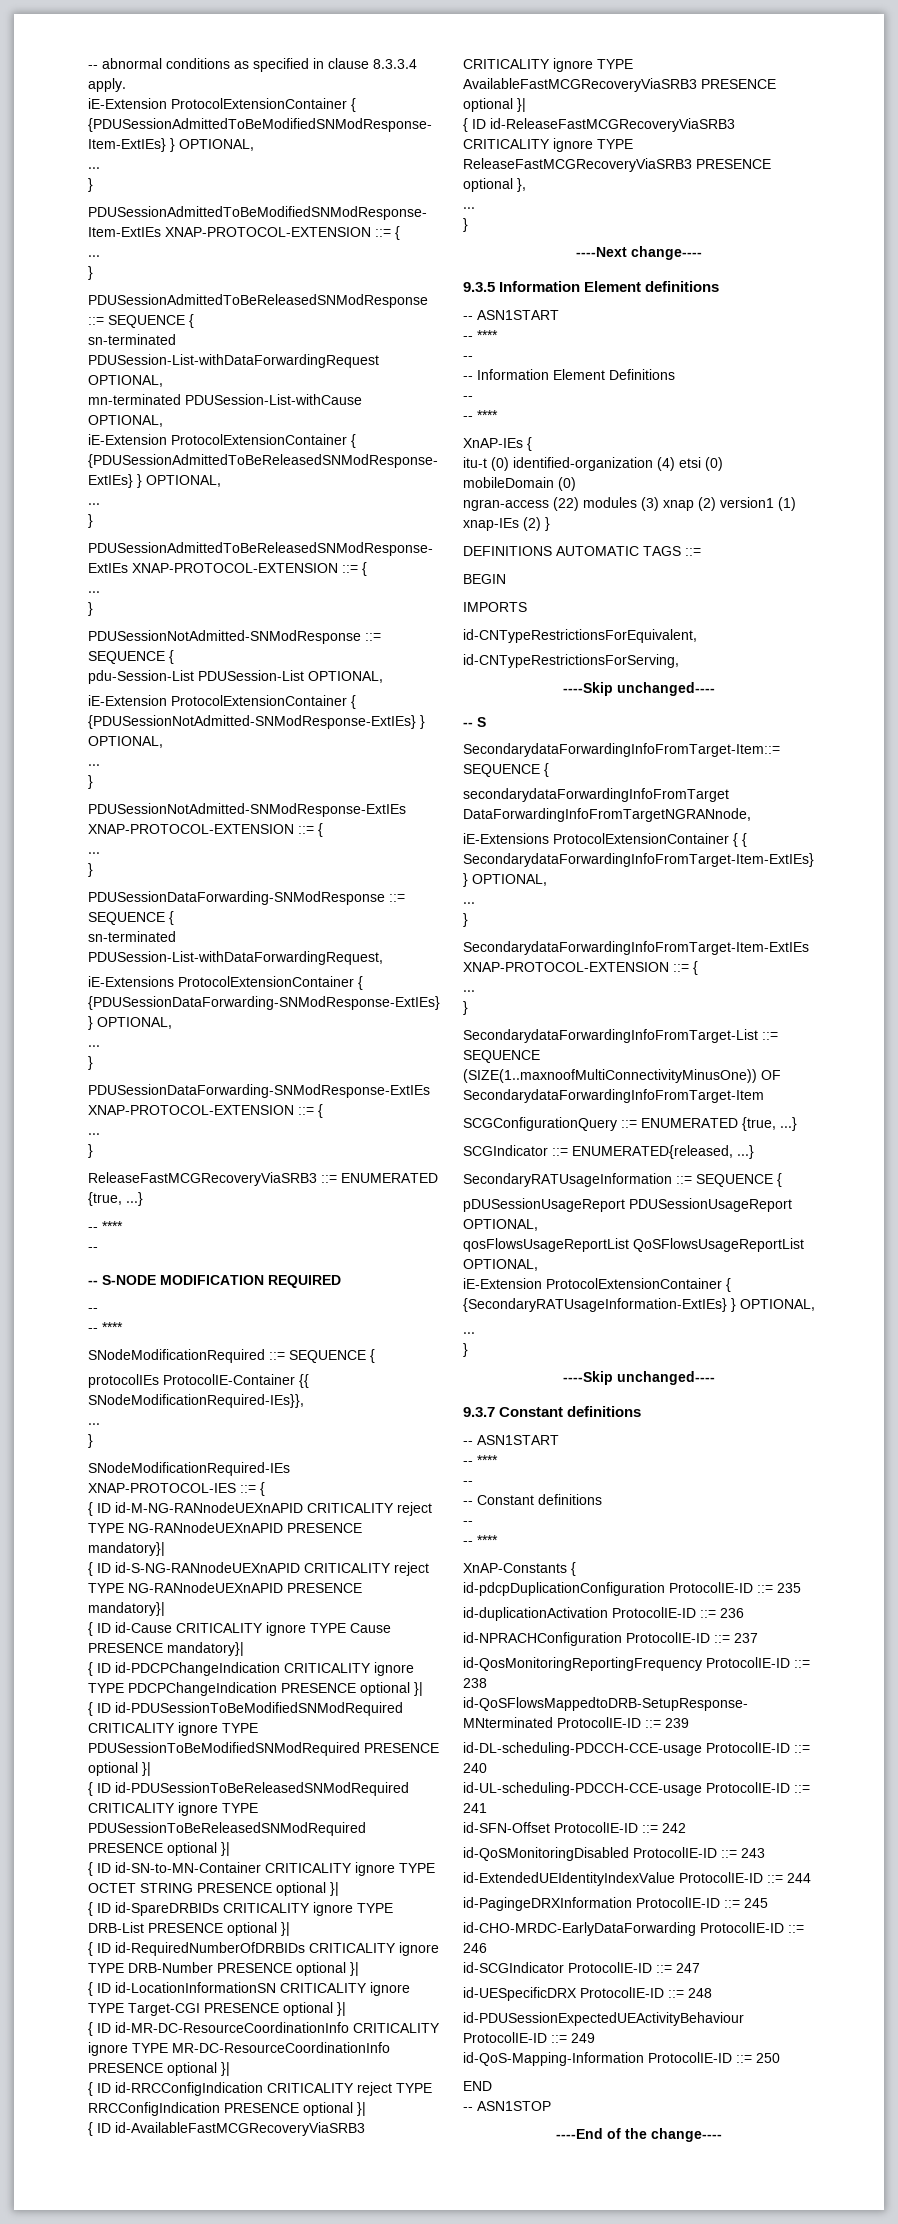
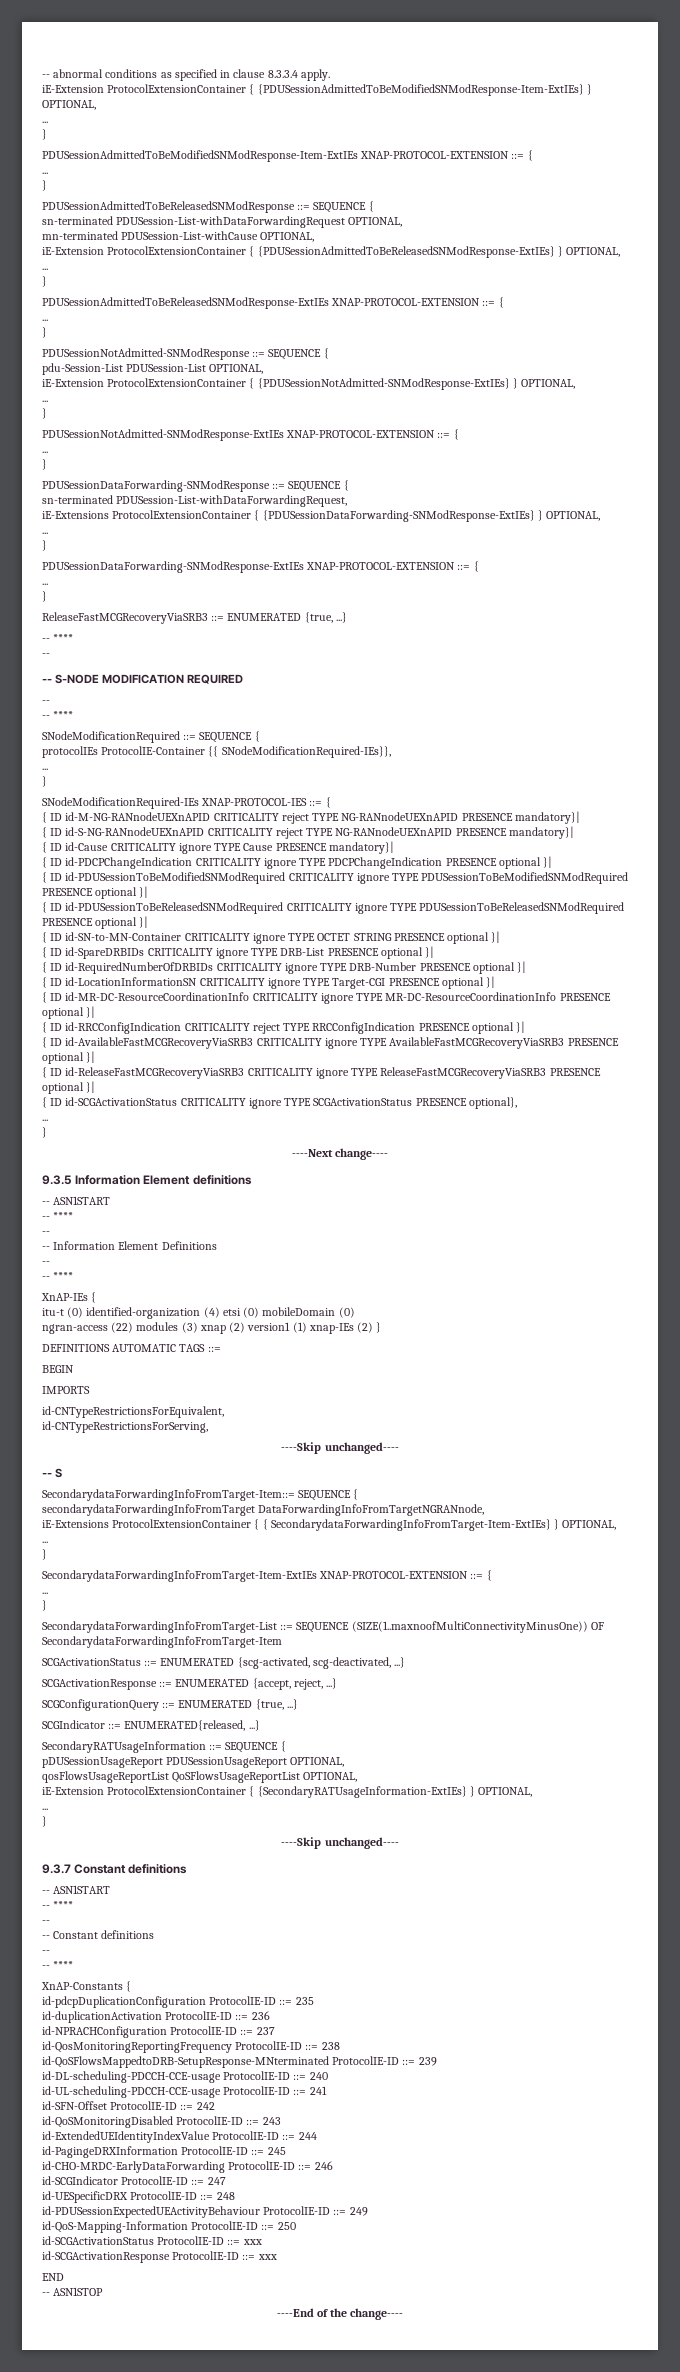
[517,178,526,192] }, -> [86,1081,96,1093] [42,1097,517,1109] }| // { ID id-SCGActivationStatus CRITICALITY ignore TYPE SCGActivationStatus PRESENCE optional},
(764, 1096) none -> [42,1657,406,1669] [42,1678,338,1690] // SCGActivationStatus ::= ENUMERATED {scg-activated, scg-deactivated, ...} // SCGActivationResponse ::= ENUMERATED {accept, reject, ...}
(780, 2058) none -> [42,2236,262,2245] [42,2251,277,2263] // id-SCGActivationStatus ProtocolIE-ID ::= xxx // id-SCGActivationResponse ProtocolIE-ID ::= xxx

